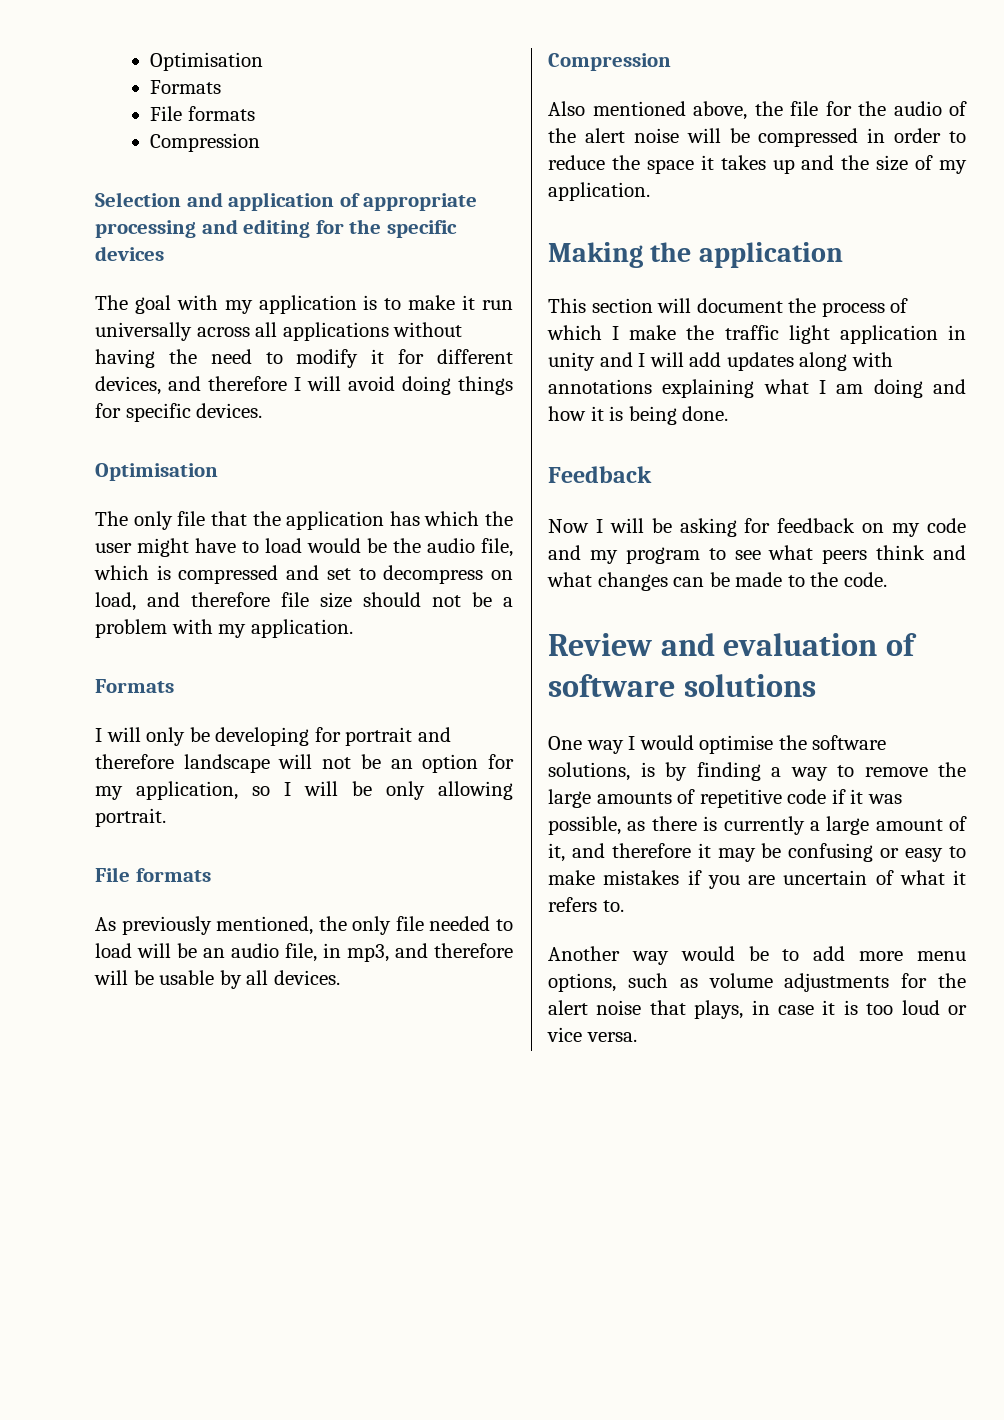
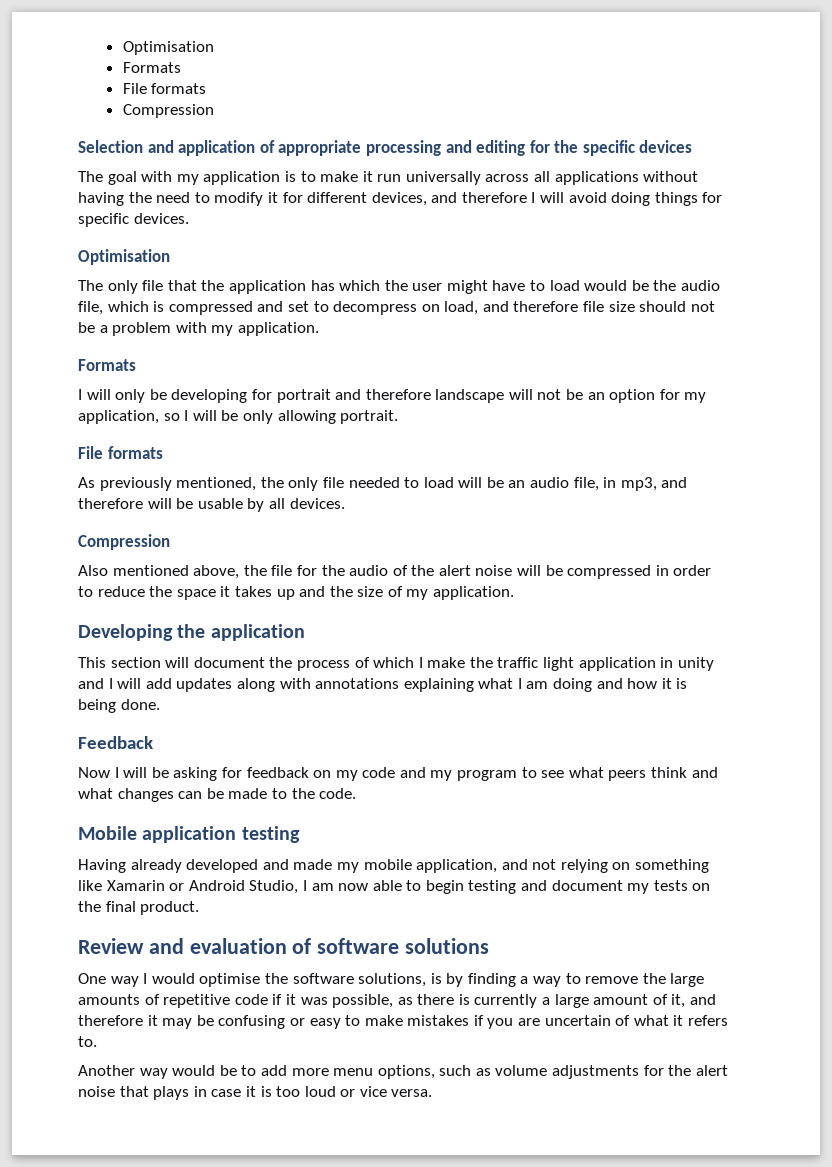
[548,242,643,268] Making -> [78,624,173,641] Developing
(887, 579) none -> [78,826,300,843] [78,859,710,873] [78,880,711,894] [78,901,200,915] // Mobile application testing // Having already developed and made my mobile application, and not relying on something like Xamarin or Android Studio, I am now able to begin testing and document my tests on the final product.
[694,1000,744,1019] plays, -> [153,1086,190,1100] plays

